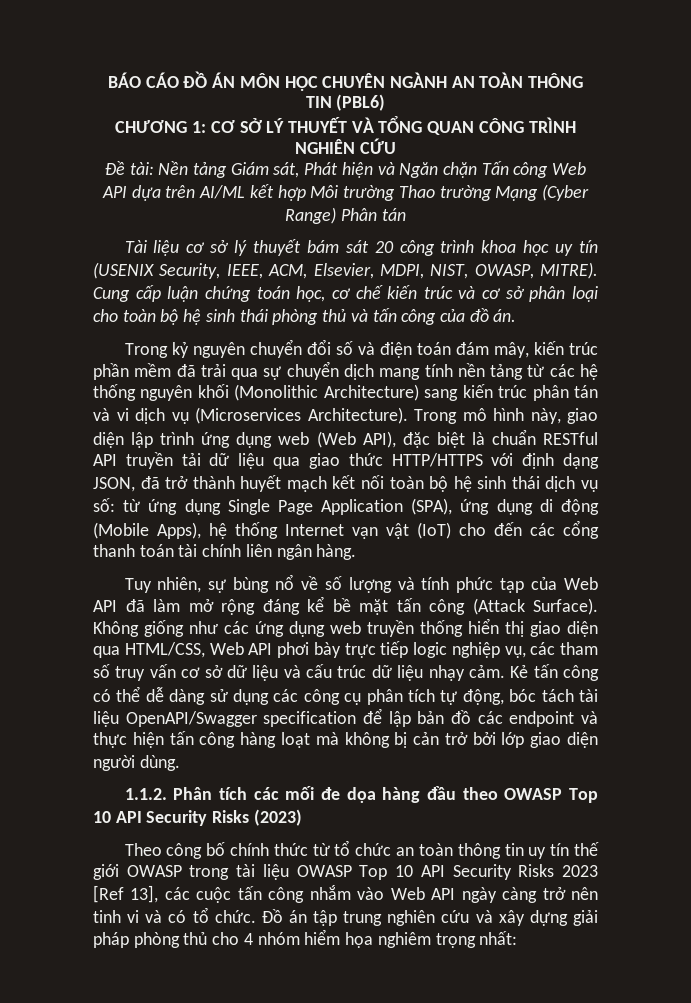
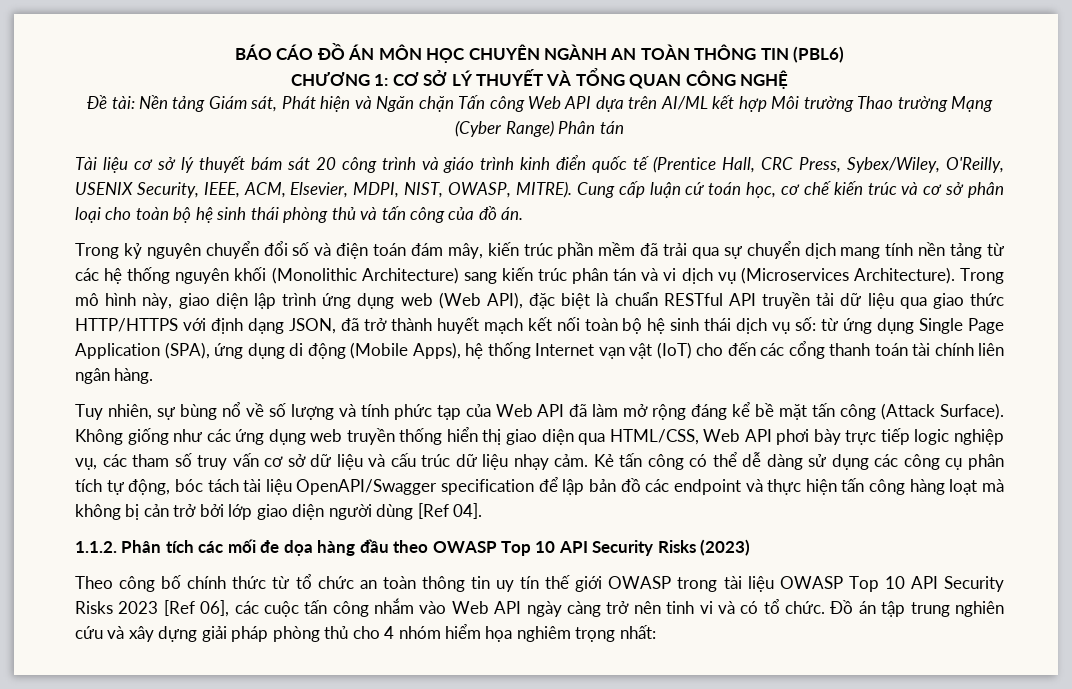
[528,117,576,133] [295,138,396,154] TRÌNH NGHIÊN CỨU -> [740,70,789,89] NGHỆ
[481,240,598,256] [93,262,154,279] khoa học uy tín (USENIX -> [421,155,1005,173] [75,182,133,195] và giáo trình kinh điển quốc tế (Prentice Hall, CRC Press, Sybex/Wiley, O'Reilly, USENIX
[204,286,251,302] chứng -> [685,182,705,195] cứ
[139,755,180,771] dùng. -> [376,503,483,520] dùng [Ref 04].
[130,885,159,903] 13], -> [200,600,230,617] 06],

